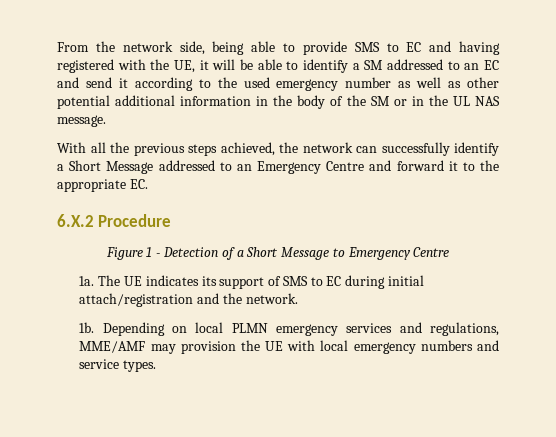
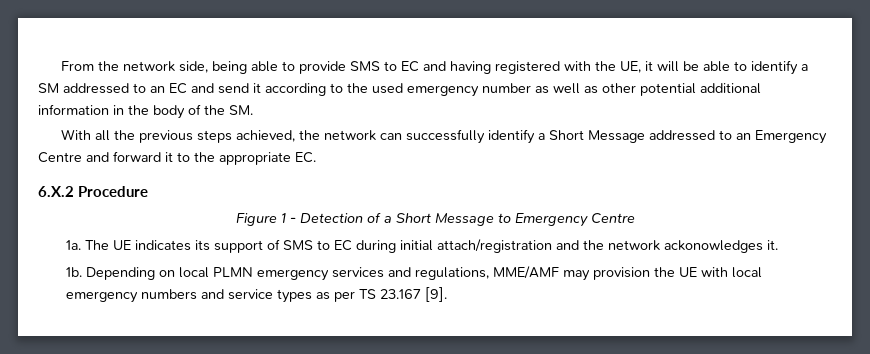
[370,95,501,106] [57,115,106,127] SM or in the UL NAS message. -> [229,105,253,115] SM.
[245,293,298,304] network. -> [607,240,778,253] network ackonowledges it.
[123,360,157,372] types. -> [276,287,447,303] types as per TS 23.167 [9].

